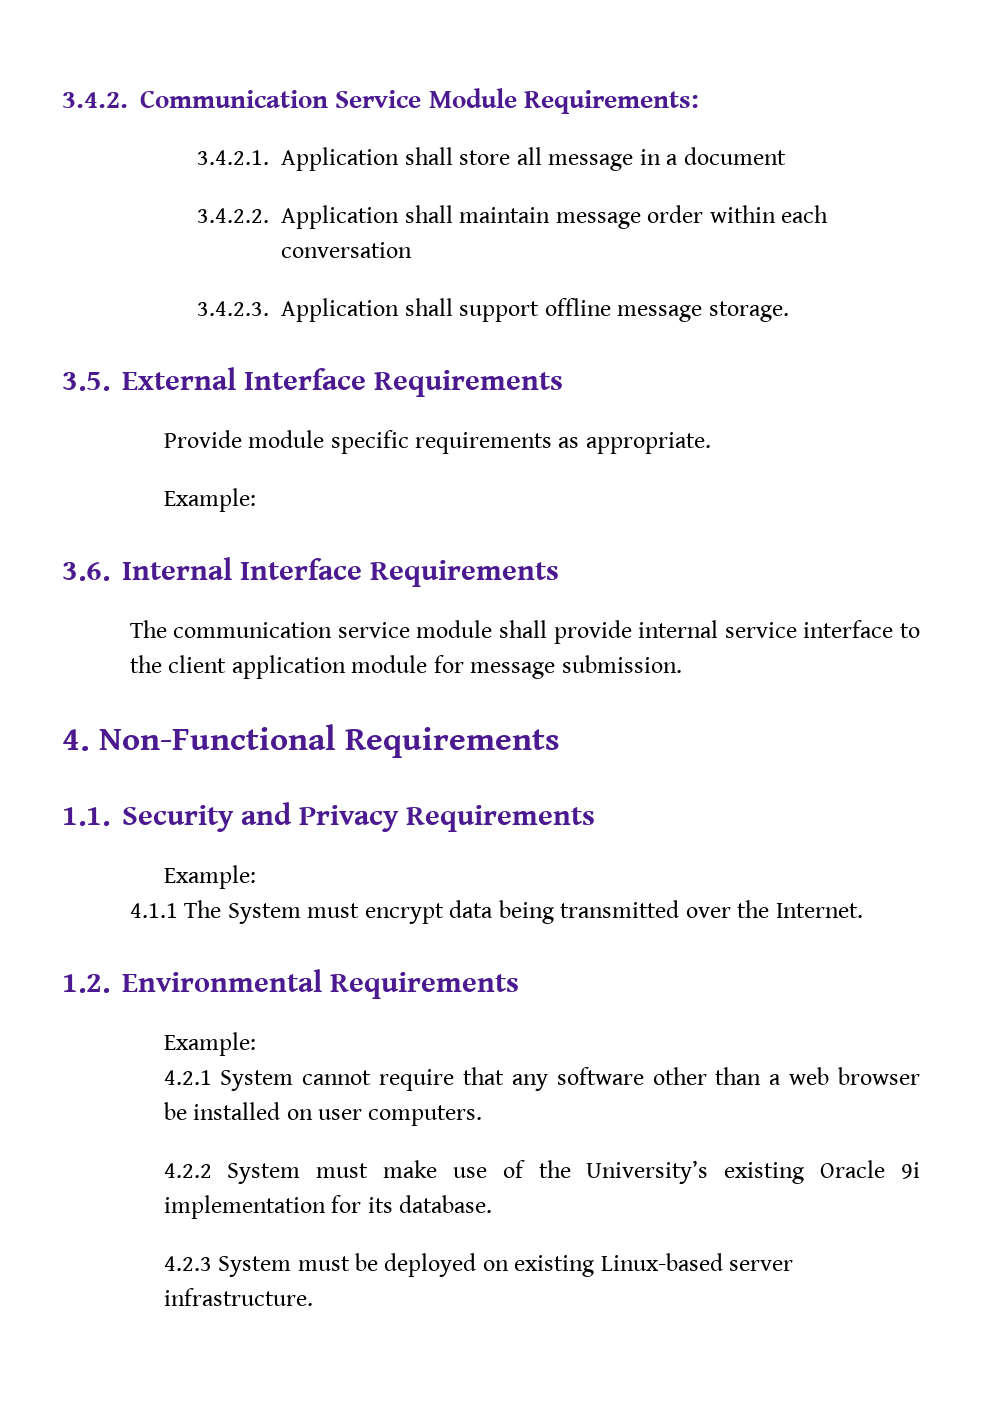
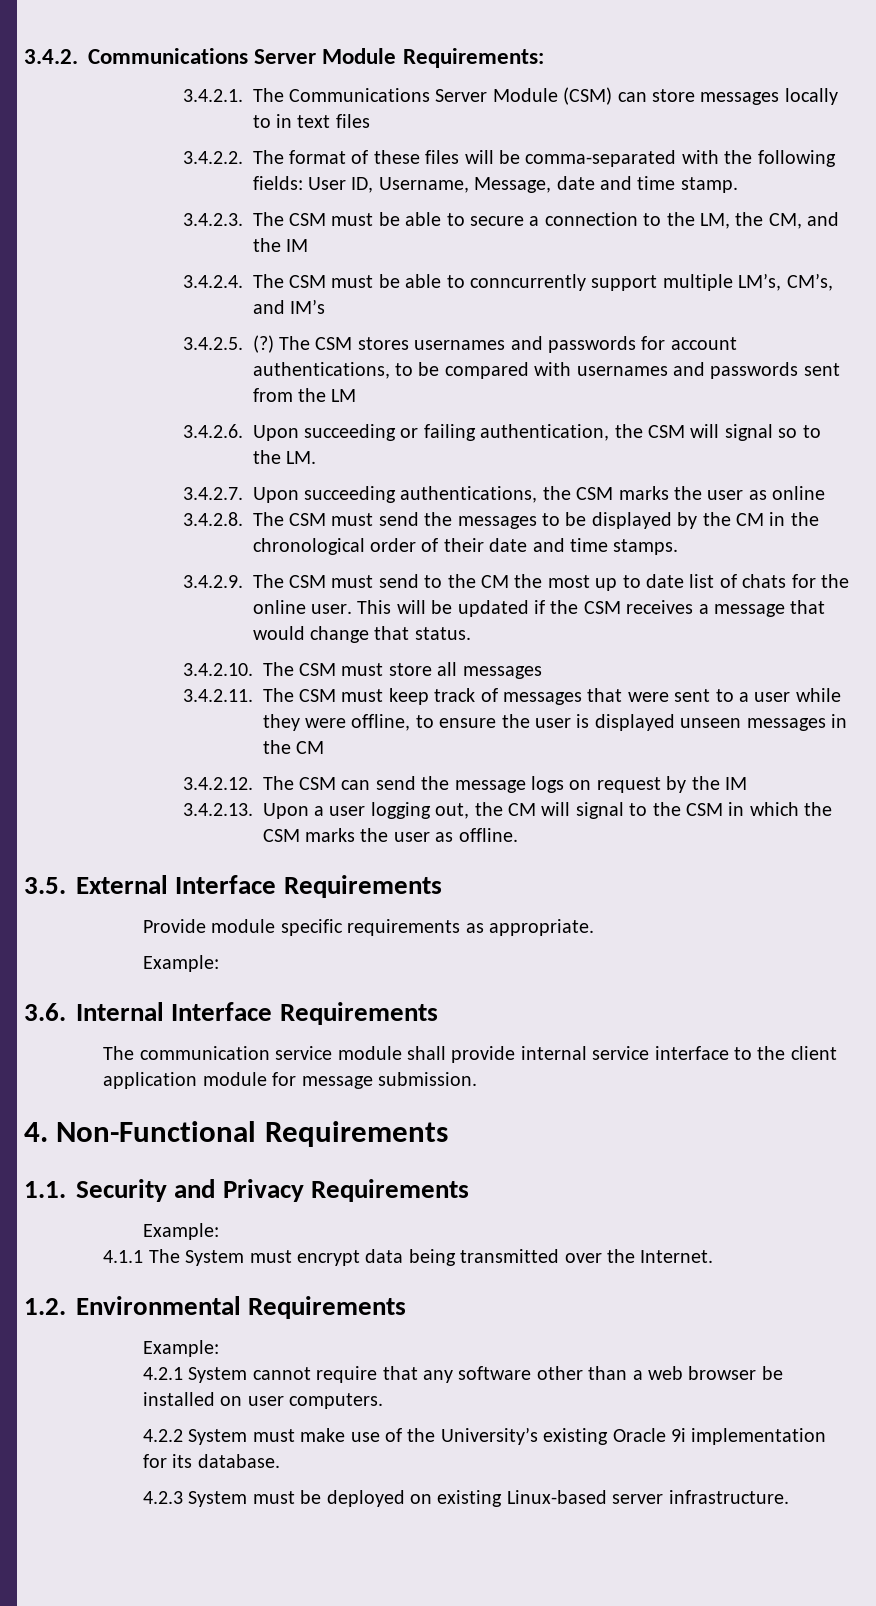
[140,90,422,108] Communication Service -> [88,48,317,64] Communications Server
[281,147,786,171] [197,205,829,229] [281,242,413,258] [197,298,789,322] Application shall store all message in a document // 3.4.2.2. Application shall maintain message order within each conversation // 3.4.2.3. Application shall support offline message storage. -> [252,87,838,105] [252,114,370,128] [182,150,836,167] [252,176,738,193] [182,212,840,229] [252,238,309,252] [182,273,833,291] [252,299,326,314] [182,335,737,353] [252,362,840,379] [252,388,357,402] [182,424,821,441] [252,450,317,464] [182,486,826,503] [182,512,819,529] [252,538,679,555] [182,574,850,591] [252,600,826,617] [252,626,471,643] [182,662,542,679] [182,688,841,705] [262,714,848,731] [262,740,325,754] [182,776,748,793] [182,802,833,819] [262,828,518,842] The Communications Server Module (CSM) can store messages locally to in text files // 3.4.2.2. The format of these files will be comma-separated with the following fields: User ID, Username, Message, date and time stamp. // 3.4.2.3. The CSM must be able to secure a connection to the LM, the CM, and the IM // 3.4.2.4. The CSM must be able to conncurrently support multiple LM’s, CM’s, and IM’s // 3.4.2.5. (?) The CSM stores usernames and passwords for account authentications, to be compared with usernames and passwords sent from the LM // 3.4.2.6. Upon succeeding or failing authentication, the CSM will signal so to the LM. // 3.4.2.7. Upon succeeding authentications, the CSM marks the user as online // 3.4.2.8. The CSM must send the messages to be displayed by the CM in the chronological order of their date and time stamps. // 3.4.2.9. The CSM must send to the CM the most up to date list of chats for the online user. This will be updated if the CSM receives a message that would change that status. // 3.4.2.10. The CSM must store all messages // 3.4.2.11. The CSM must keep track of messages that were sent to a user while they were offline, to ensure the user is displayed unseen messages in the CM // 3.4.2.12. The CSM can send the message logs on request by the IM // 3.4.2.13. Upon a user logging out, the CM will signal to the CSM in which the CSM marks the user as offline.

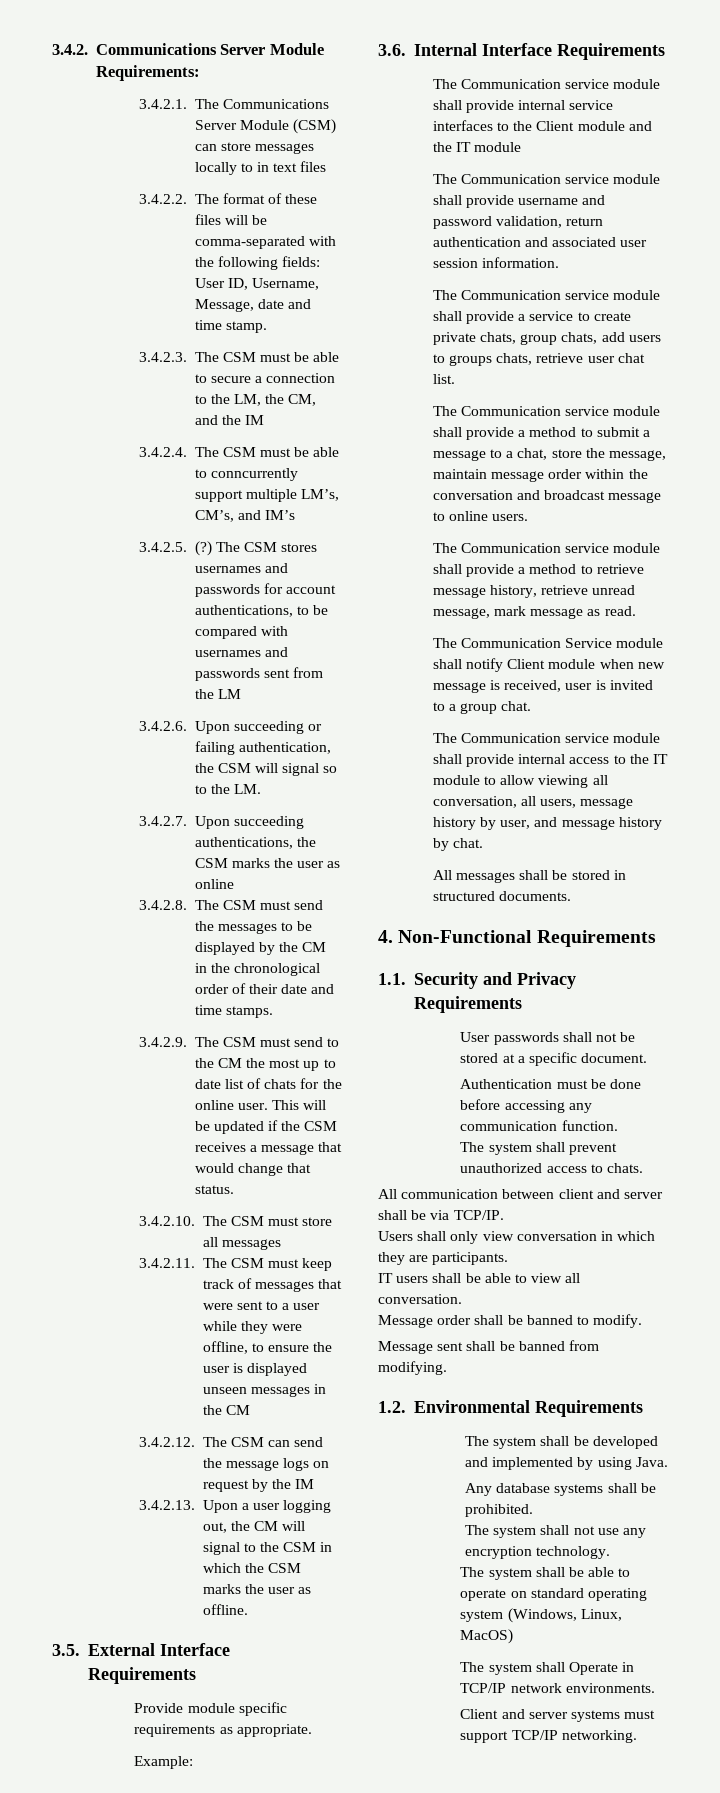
[139,1046,270,1060] communication -> [461,79,562,89] Communication
[654,1046,837,1060] [103,1072,477,1089] interface to the client application module for message submission. -> [432,120,652,131] [432,142,522,152] [432,174,661,184] [432,195,606,208] [432,216,604,229] [432,237,648,247] [432,257,560,268] [432,290,661,300] [432,311,631,324] [432,332,661,345] [432,353,645,366] [432,374,455,384] [432,406,661,416] [432,427,651,440] [432,448,667,461] [432,469,648,482] [432,490,662,503] [432,511,529,521] [432,543,661,553] [432,564,644,577] [432,585,636,598] [432,606,636,619] [432,638,664,648] [432,658,665,672] [432,680,653,693] [432,701,532,714] [432,733,661,743] [432,754,669,767] [432,775,608,788] [432,796,634,809] [432,817,662,830] [432,838,484,851] [432,870,626,883] [432,891,572,901] interfaces to the Client module and the IT module // The Communication service module shall provide username and password validation, return authentication and associated user session information. // The Communication service module shall provide a service to create private chats, group chats, add users to groups chats, retrieve user chat list. // The Communication service module shall provide a method to submit a message to a chat, store the message, maintain message order within the conversation and broadcast message to online users. // The Communication service module shall provide a method to retrieve message history, retrieve unread message, mark message as read. // The Communication Service module shall notify Client module when new message is received, user is invited to a group chat. // The Communication service module shall provide internal access to the IT module to allow viewing all conversation, all users, message history by user, and message history by chat. // All messages shall be stored in structured documents.
[142,1223,219,1240] [103,1249,714,1266] [24,1296,407,1319] [142,1340,219,1357] [142,1366,783,1383] [142,1392,384,1409] [142,1427,827,1445] [142,1454,280,1468] [142,1490,789,1507] Example: // 4.1.1 The System must encrypt data being transmitted over the Internet. // 1.2. Environmental Requirements // Example: // 4.2.1 System cannot require that any software other than a web browser be installed on user computers. // 4.2.2 System must make use of the University’s existing Oracle 9i implementation for its database. // 4.2.3 System must be deployed on existing Linux-based server infrastructure. -> [460,1032,636,1045] [460,1052,648,1066] [460,1079,641,1089] [460,1099,592,1113] [460,1120,618,1131] [460,1142,617,1155] [460,1163,643,1173] [378,1189,663,1199] [378,1210,504,1220] [378,1231,656,1244] [378,1252,509,1265] [378,1273,581,1283] [378,1294,462,1304] [378,1314,643,1328] [378,1340,599,1354] [378,1361,447,1375] [378,1400,643,1417] [465,1436,658,1449] [465,1457,668,1470] [465,1483,656,1496] [465,1504,533,1517] [465,1525,646,1538] [465,1546,611,1559] [460,1567,631,1580] [460,1588,647,1601] [460,1608,622,1623] [460,1629,514,1644] [460,1662,635,1675] [460,1683,655,1693] [460,1709,656,1722] [460,1730,637,1743] User passwords shall not be stored at a specific document. // Authentication must be done before accessing any communication function. // The system shall prevent unauthorized access to chats. // All communication between client and server shall be via TCP/IP. // Users shall only view conversation in which they are participants. // IT users shall be able to view all conversation. // Message order shall be banned to modify. // Message sent shall be banned from modifying. // 1.2. Environmental Requirements // The system shall be developed and implemented by using Java. // Any database systems shall be prohibited. // The system shall not use any encryption technology. // The system shall be able to operate on standard operating system (Windows, Linux, MacOS) // The system shall Operate in TCP/IP network environments. // Client and server systems must support TCP/IP networking.

